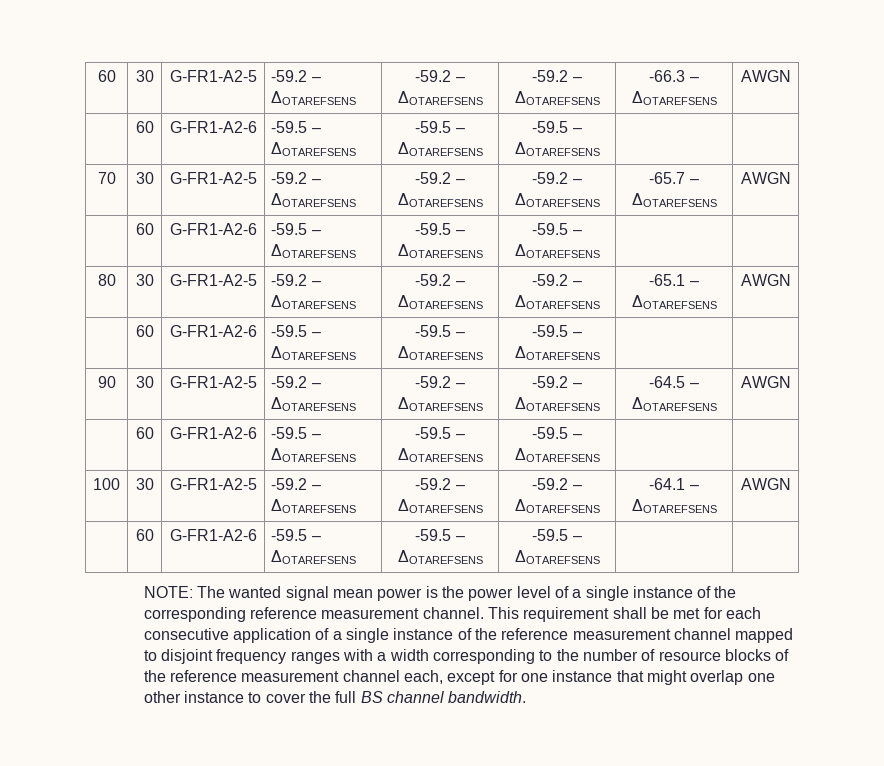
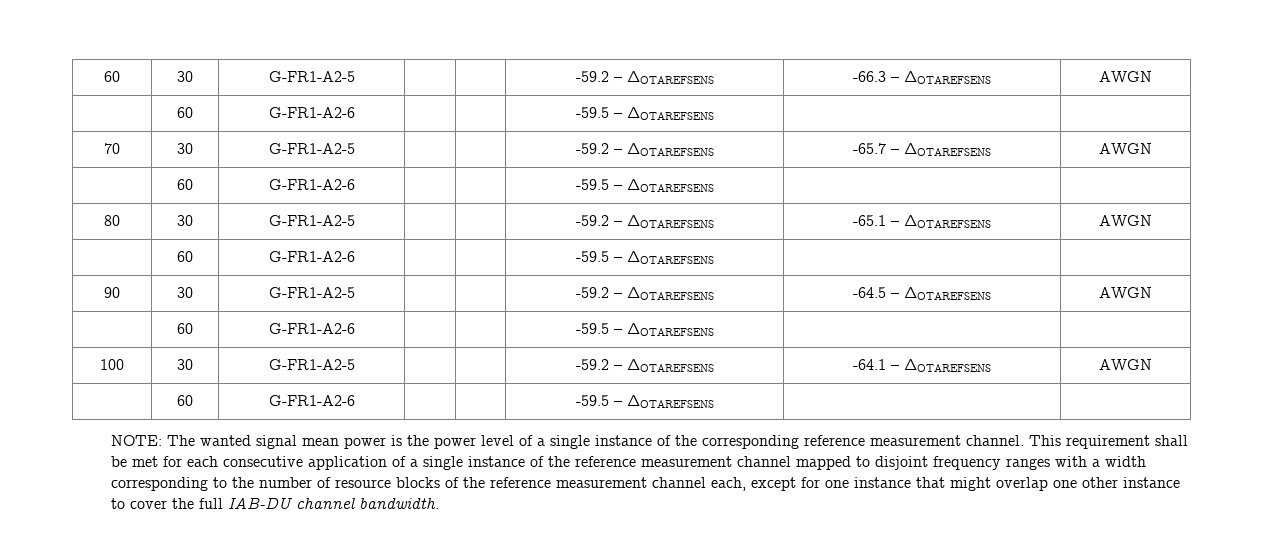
[271,70,321,82] [271,91,357,105] [415,70,465,82] [397,91,483,105] -59.2 – ΔOTAREFSENS | -59.2 – ΔOTAREFSENS -> (355, 76) |
[271,121,321,133] [271,142,357,156] [415,121,465,133] [397,142,483,156] -59.5 – ΔOTAREFSENS | -59.5 – ΔOTAREFSENS -> (355, 112) |
[271,172,321,184] [271,193,357,207] [415,172,465,184] [397,193,483,207] -59.2 – ΔOTAREFSENS | -59.2 – ΔOTAREFSENS -> (355, 148) |
[271,223,321,235] [271,244,357,258] [415,223,465,235] [397,244,483,258] -59.5 – ΔOTAREFSENS | -59.5 – ΔOTAREFSENS -> (355, 184) |
[271,274,321,286] [271,295,357,309] [415,274,465,286] [397,295,483,309] -59.2 – ΔOTAREFSENS | -59.2 – ΔOTAREFSENS -> (355, 220) |
[271,325,321,337] [271,346,357,360] [415,325,465,337] [397,346,483,360] -59.5 – ΔOTAREFSENS | -59.5 – ΔOTAREFSENS -> (355, 256) |
[271,376,321,388] [271,397,357,411] [415,376,465,388] [397,397,483,411] -59.2 – ΔOTAREFSENS | -59.2 – ΔOTAREFSENS -> (355, 292) |
[271,427,321,439] [271,448,357,462] [415,427,465,439] [397,448,483,462] -59.5 – ΔOTAREFSENS | -59.5 – ΔOTAREFSENS -> (355, 328) |
[271,478,321,490] [271,499,357,513] [415,478,465,490] [397,499,483,513] -59.2 – ΔOTAREFSENS | -59.2 – ΔOTAREFSENS -> (355, 364) |
[271,529,321,541] [271,550,357,564] [415,529,465,541] [397,550,483,564] -59.5 – ΔOTAREFSENS | -59.5 – ΔOTAREFSENS -> (355, 400) |
[360,691,383,703] BS -> [227,497,293,509] IAB-DU

